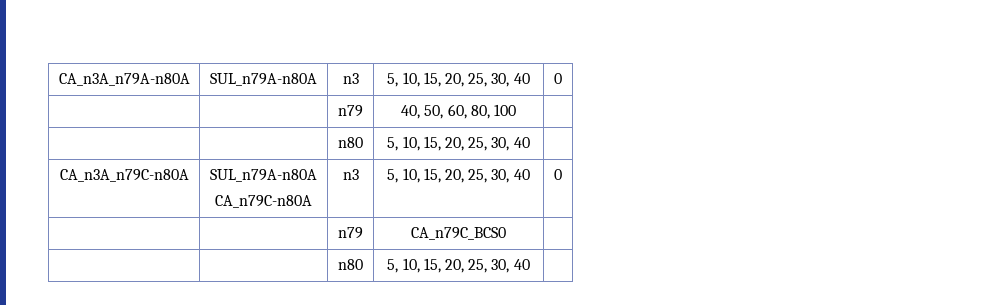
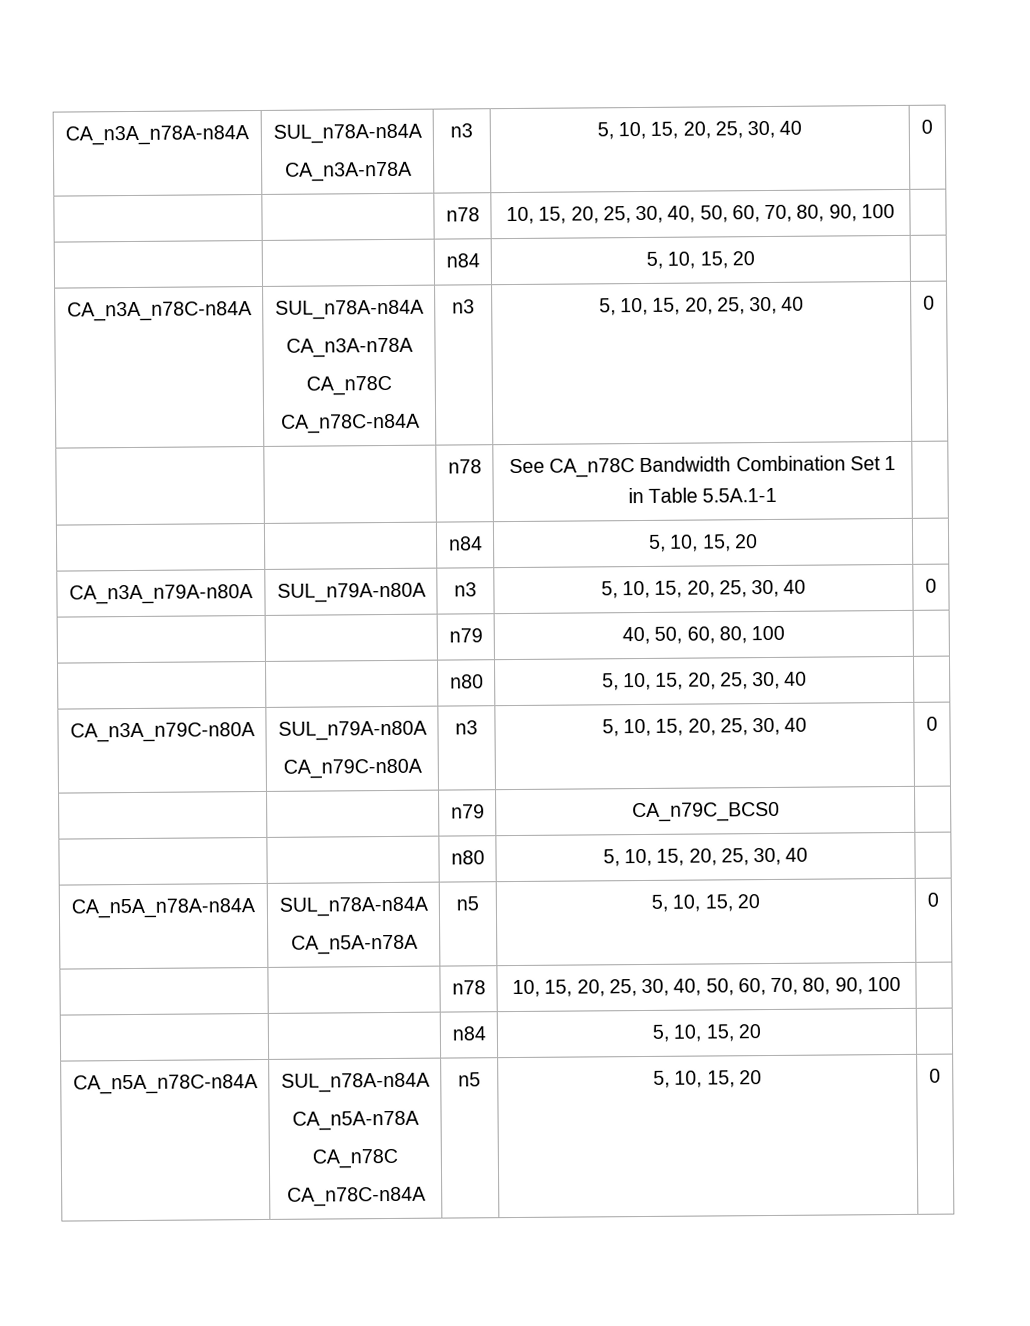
(58, 79) none -> [65,125,249,146] [272,123,422,144] [284,161,412,182] [450,123,473,138] [596,120,803,140] [921,119,933,134] [445,207,480,222] [506,204,895,225] [445,253,480,268] [646,251,755,269] [66,301,252,322] [274,299,424,320] [285,337,413,358] [306,375,392,396] [280,413,420,434] [452,299,475,314] [598,296,805,316] [923,295,935,310] [447,459,482,474] [508,455,897,478] [627,487,778,504] [448,536,483,551] [648,534,758,552] CA_n3A_n78A-n84A | SUL_n78A-n84A // CA_n3A-n78A | n3 | 5, 10, 15, 20, 25, 30, 40 | 0 // | | n78 | 10, 15, 20, 25, 30, 40, 50, 60, 70, 80, 90, 100 | // | | n84 | 5, 10, 15, 20 | // CA_n3A_n78C-n84A | SUL_n78A-n84A // CA_n3A-n78A // CA_n78C // CA_n78C-n84A | n3 | 5, 10, 15, 20, 25, 30, 40 | 0 // | | n78 | See CA_n78C Bandwidth Combination Set 1 in Table 5.5A.1-1 | // | | n84 | 5, 10, 15, 20 | //
(530, 264) none -> [71,898,255,919] [278,896,428,917] [290,934,418,955] [456,896,479,911] [651,894,760,912] [927,892,939,907] [451,980,486,995] [512,976,901,998] [451,1026,486,1041] [652,1024,761,1042] [72,1074,258,1095] [280,1072,430,1093] [291,1110,419,1131] [312,1148,398,1169] [286,1186,426,1207] [458,1072,481,1087] [653,1070,762,1088] [929,1068,941,1083] // CA_n5A_n78A-n84A | SUL_n78A-n84A // CA_n5A-n78A | n5 | 5, 10, 15, 20 | 0 // | | n78 | 10, 15, 20, 25, 30, 40, 50, 60, 70, 80, 90, 100 | // | | n84 | 5, 10, 15, 20 | // CA_n5A_n78C-n84A | SUL_n78A-n84A // CA_n5A-n78A // CA_n78C // CA_n78C-n84A | n5 | 5, 10, 15, 20 | 0

